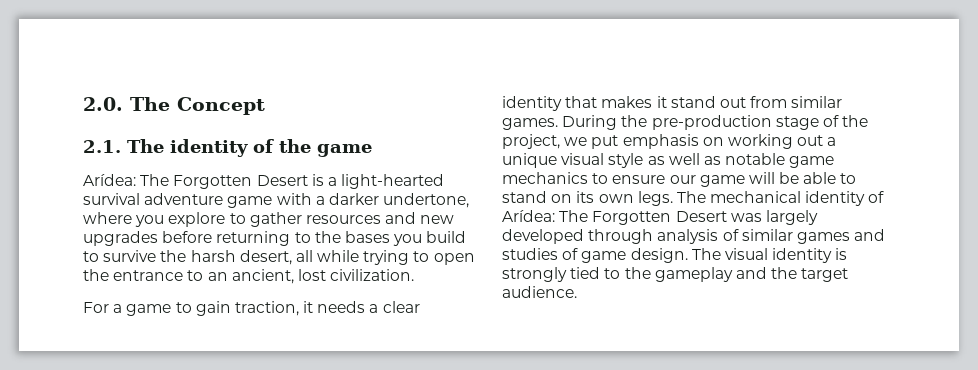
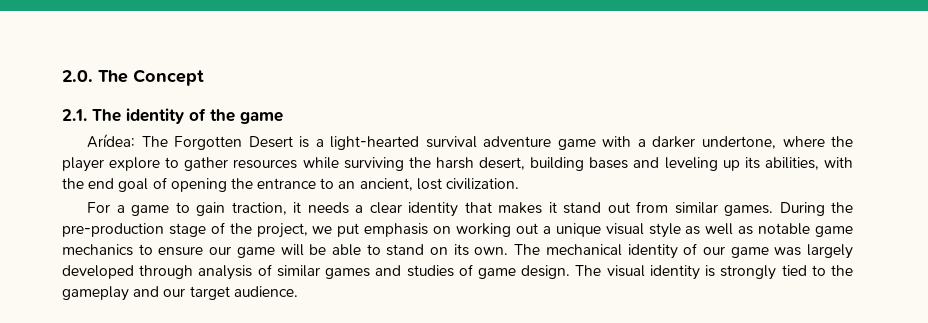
[135,215,165,227] you -> [831,136,853,147] [62,157,104,172] the player
[385,212,455,224] [83,231,467,246] [83,250,475,265] and new upgrades before returning to the bases you build to survive the harsh desert, all while trying to open -> [302,157,854,171] [62,177,227,192] while surviving the harsh desert, building bases and leveling up its abilities, with the end goal of opening
[598,191,673,206] own legs. -> [474,247,509,255] own.
[502,210,727,225] Arídea: The Forgotten Desert -> [702,246,769,258] our game
[771,267,798,279] the -> [163,288,186,297] our

